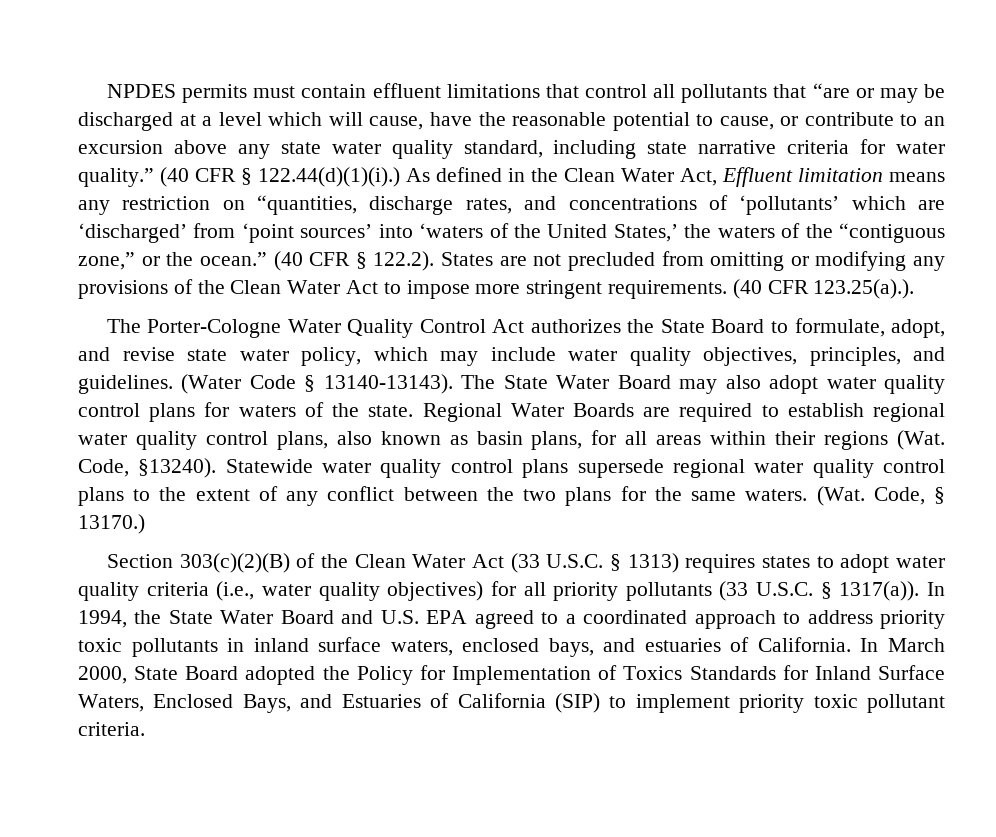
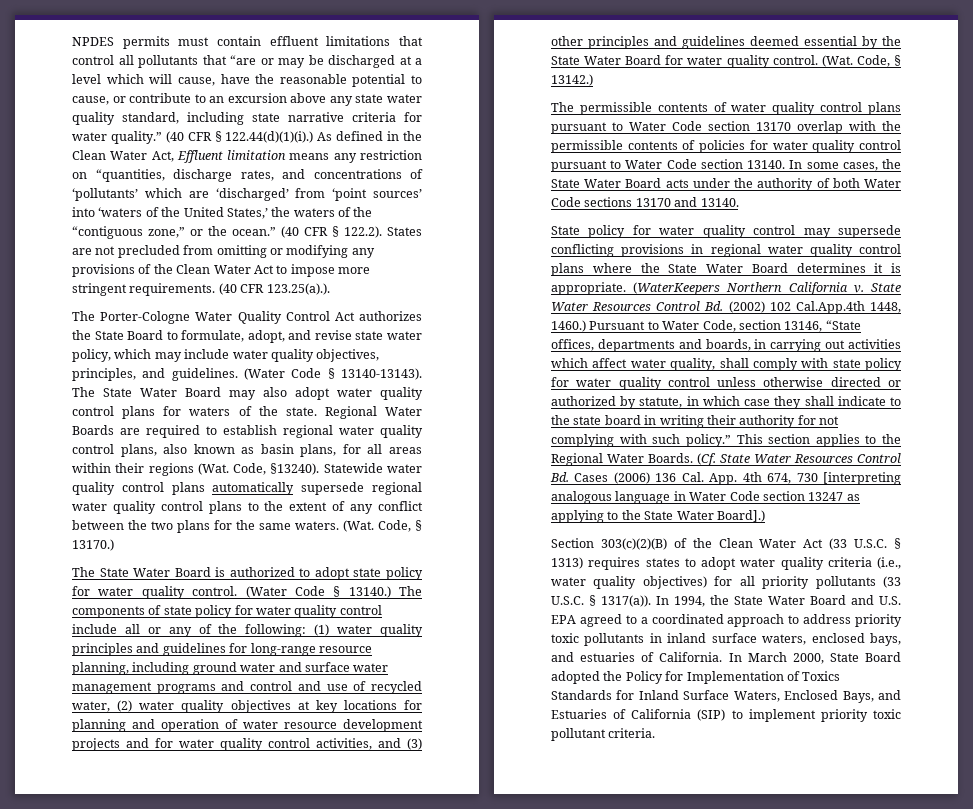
(569, 468) none -> [212,482,295,495] automatically
(145, 524) none -> [72,567,423,580] [72,586,422,599] [72,605,382,618] [72,624,423,637] [72,643,372,656] [72,662,389,675] [72,681,423,694] [72,700,422,713] [72,719,423,732] [72,738,422,751] [551,36,901,49] [551,55,901,68] [551,74,593,86] [551,102,901,115] [551,121,901,134] [551,140,901,153] [551,159,901,172] [551,178,901,191] [551,197,739,207] [551,225,901,238] [551,244,901,257] [551,263,901,276] [551,282,901,295] [551,301,901,314] [551,320,861,332] [551,339,901,352] [551,358,902,371] [551,377,901,390] [551,396,901,409] [551,415,839,428] [551,434,901,447] [551,453,901,466] [550,472,901,485] [551,491,860,504] [551,510,765,523] // The State Water Board is authorized to adopt state policy for water quality control. (Water Code § 13140.) The components of state policy for water quality control include all or any of the following: (1) water quality principles and guidelines for long-range resource planning, including ground water and surface water management programs and control and use of recycled water, (2) water quality objectives at key locations for planning and operation of water resource development projects and for water quality control activities, and (3) other principles and guidelines deemed essential by the State Water Board for water quality control. (Wat. Code, § 13142.) // The permissible contents of water quality control plans pursuant to Water Code section 13170 overlap with the permissible contents of policies for water quality control pursuant to Water Code section 13140. In some cases, the State Water Board acts under the authority of both Water Code sections 13170 and 13140. // State policy for water quality control may supersede conflicting provisions in regional water quality control plans where the State Water Board determines it is appropriate. (WaterKeepers Northern California v. State Water Resources Control Bd. (2002) 102 Cal.App.4th 1448, 1460.) Pursuant to Water Code, section 13146, “State offices, departments and boards, in carrying out activities which affect water quality, shall comply with state policy for water quality control unless otherwise directed or authorized by statute, in which case they shall indicate to the state board in writing their authority for not complying with such policy.” This section applies to the Regional Water Boards. (Cf. State Water Resources Control Bd. Cases (2006) 136 Cal. App. 4th 674, 730 [interpreting analogous language in Water Code section 13247 as applying to the State Water Board].)

